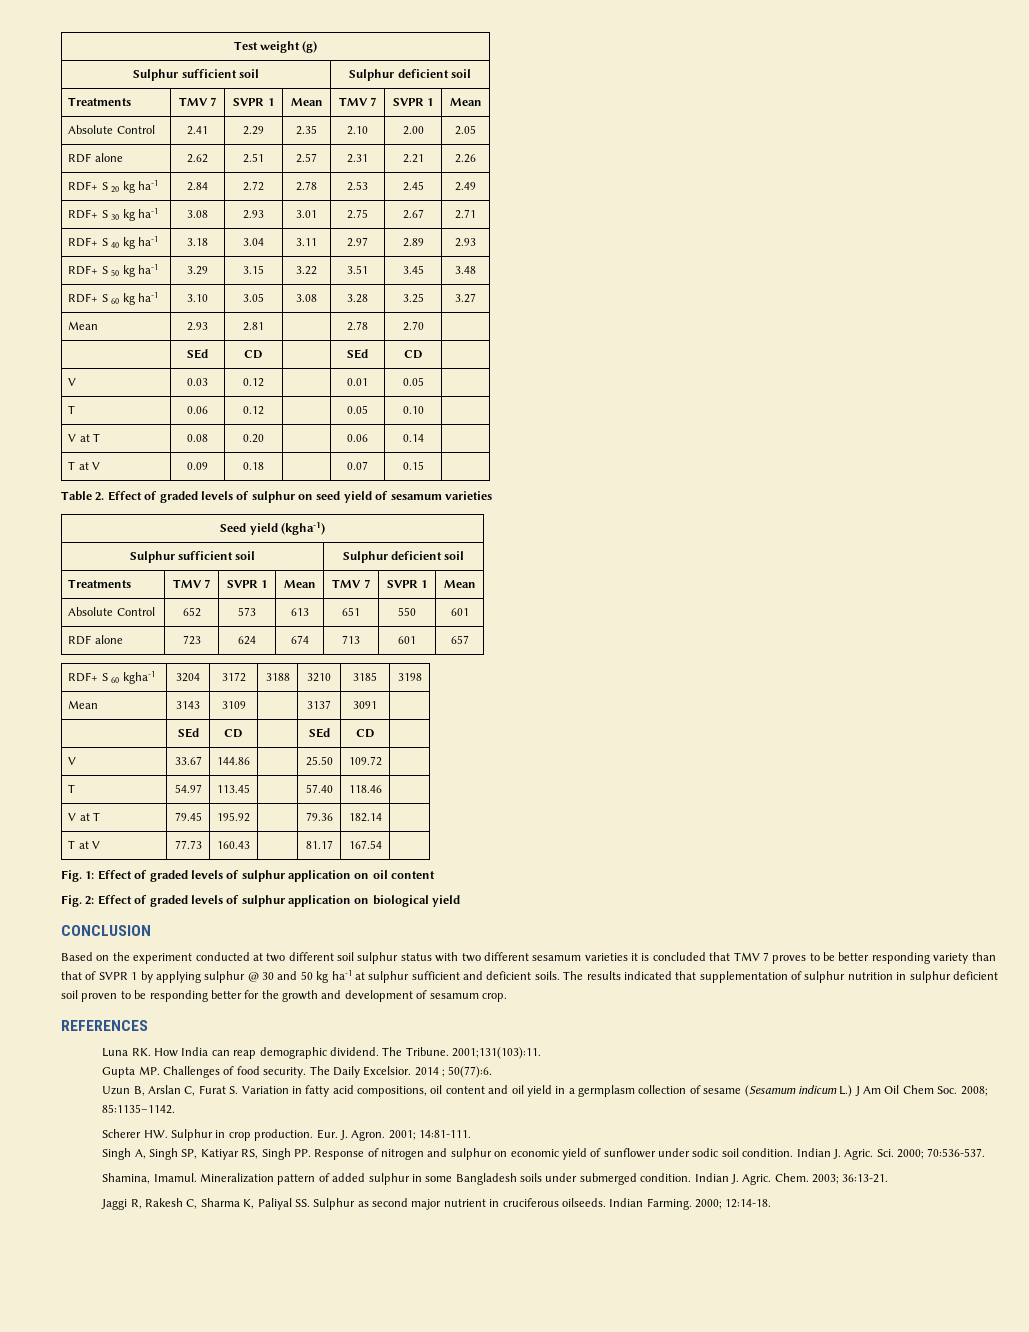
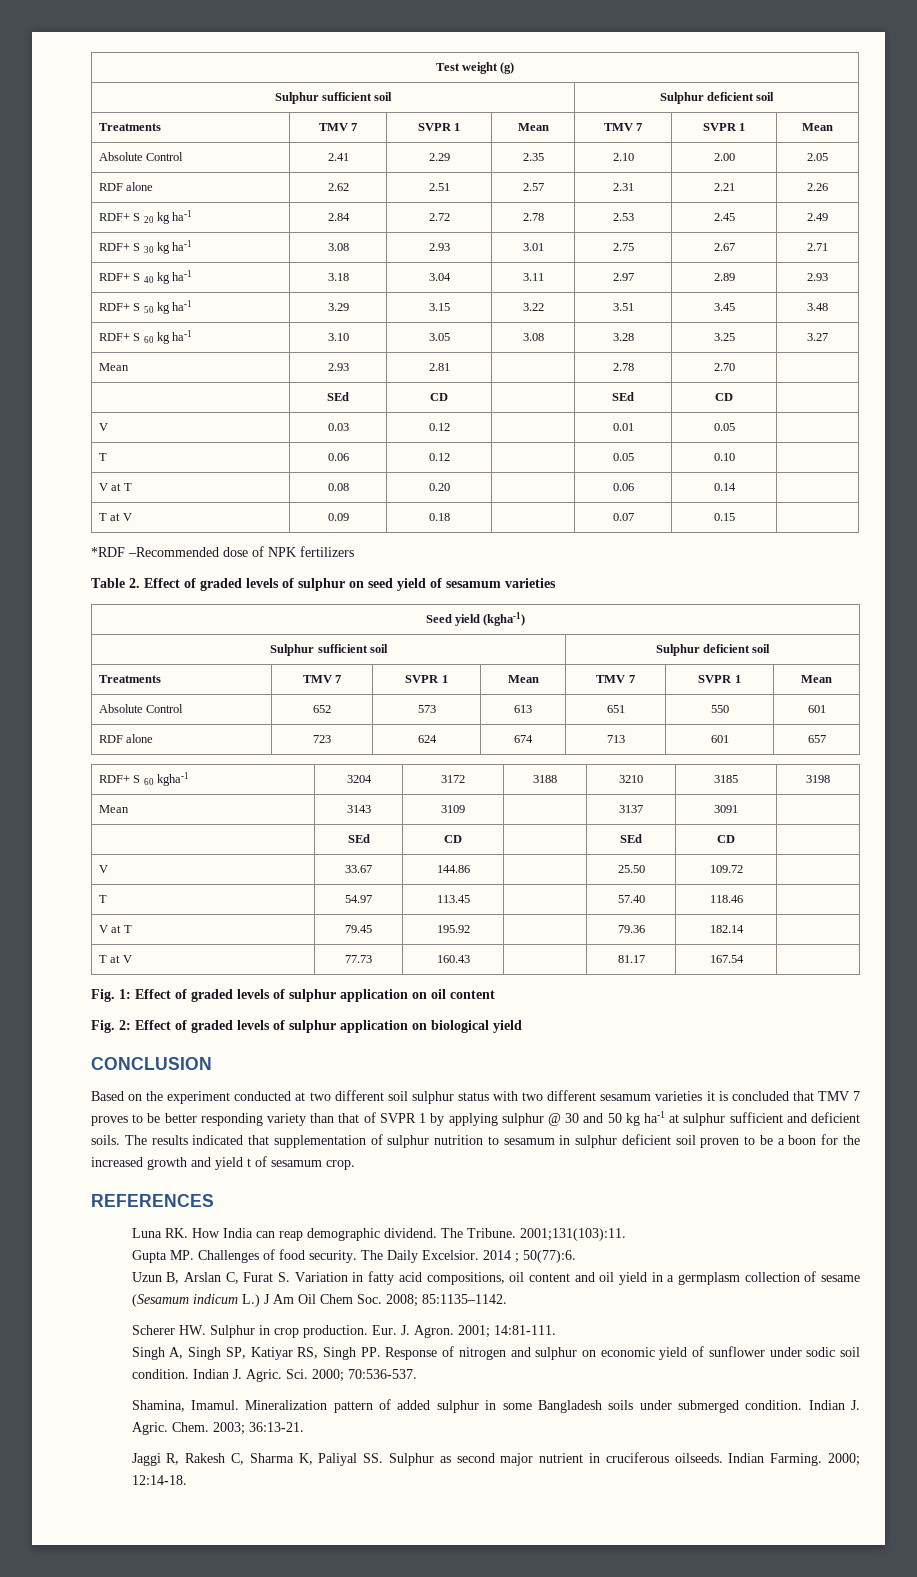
(424, 465) none -> [91,546,354,557] // *RDF –Recommended dose of NPK fertilizers
(893, 976) none -> [487,1136,555,1145] to sesamum
[149,990,242,1002] responding better -> [777,1135,817,1145] a boon
(279, 994) none -> [91,1157,143,1167] increased
[344,990,413,1002] development -> [215,1157,251,1170] yield t

